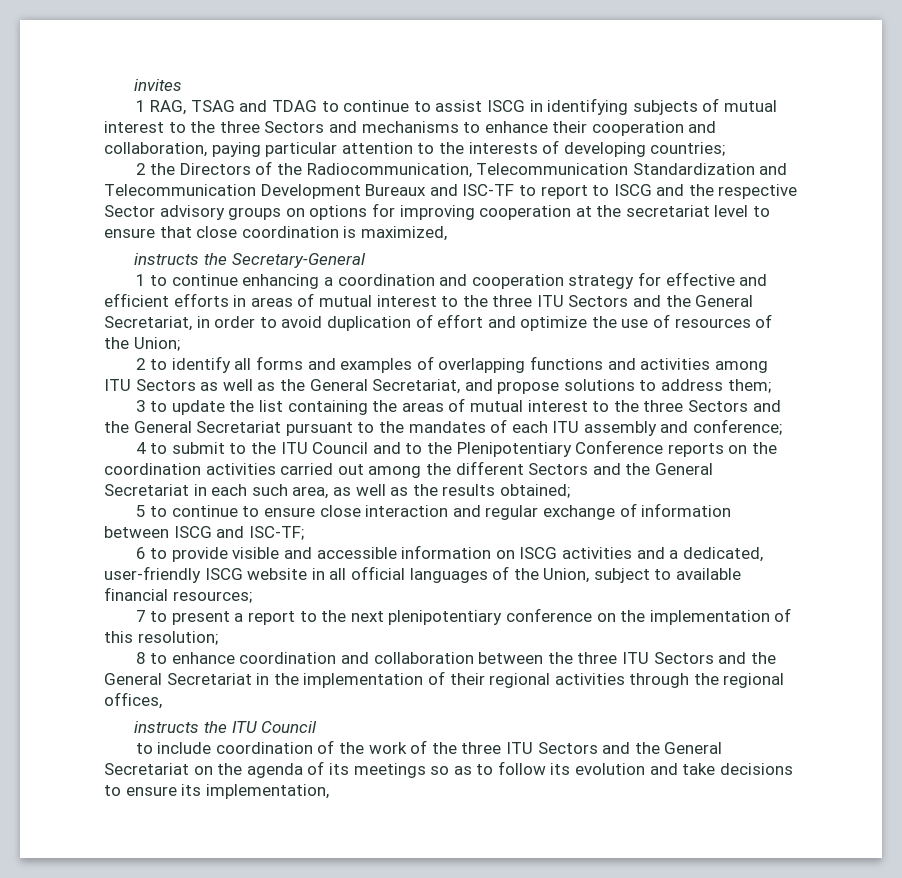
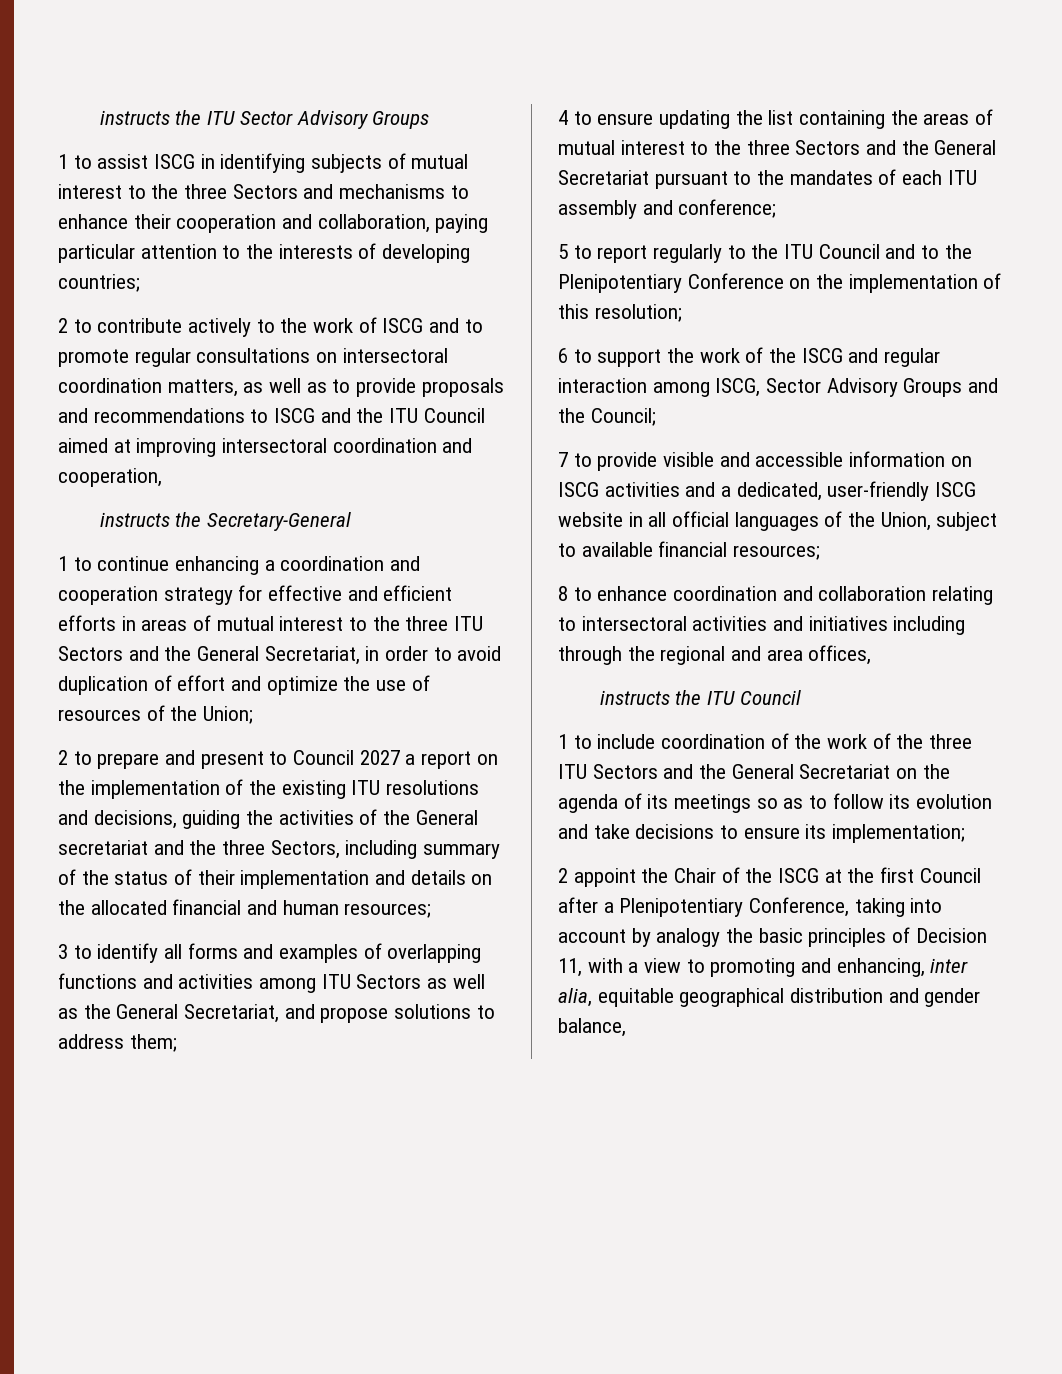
[134,79,183,91] [135,100,410,115] invites // 1 RAG, TSAG and TDAG to continue -> [99,110,430,129] [58,154,68,169] instructs the ITU Sector Advisory Groups // 1
[150,161,788,178] [104,184,798,199] [104,203,771,220] [104,226,447,241] the Directors of the Radiocommunication, Telecommunication Standardization and Telecommunication Development Bureaux and ISC-TF to report to ISCG and the respective Sector advisory groups on options for improving cooperation at the secretariat level to ensure that close coordination is maximized, -> [73,317,483,337] [58,348,448,367] [58,378,504,397] [58,408,485,423] [58,438,473,457] [58,468,162,487] to contribute actively to the work of ISCG and to promote regular consultations on intersectoral coordination matters, as well as to provide proposals and recommendations to ISCG and the ITU Council aimed at improving intersectoral coordination and cooperation,
(168, 364) none -> [97,750,498,769] [58,779,480,799] [58,809,478,829] [58,840,501,859] [58,869,493,889] [58,899,432,918] [58,944,92,959] prepare and present to Council 2027 a report on the implementation of the existing ITU resolutions and decisions, guiding the activities of the General secretariat and the three Sectors, including summary of the status of their implementation and details on the allocated financial and human resources; // 3 to
[135,400,225,415] 3 to update -> [558,110,731,129] 4 to ensure updating
[135,442,225,454] 4 to submit -> [558,244,723,263] 5 to report regularly
[667,442,777,457] [104,461,713,478] [104,484,570,499] [135,503,732,520] [104,526,304,540] [135,547,146,559] reports on the coordination activities carried out among the different Sectors and the General Secretariat in each such area, as well as the results obtained; // 5 to continue to ensure close interaction and regular exchange of information between ISCG and ISC-TF; // 6 -> [789,273,1002,293] [558,304,682,322] [558,347,941,367] [558,378,999,397] [558,408,656,426] [558,452,568,467] on the implementation of this resolution; // 6 to support the work of the ISCG and regular interaction among ISCG, Sector Advisory Groups and the Council; // 7
[135,608,792,625] [104,631,218,645] // 7 to present a report to the next plenipotentiary conference on the implementation of this resolution; -> (821, 552) none
[478,652,776,664] [104,671,625,688] between the three ITU Sectors and the General Secretariat in the implementation of their regional activities -> [932,586,994,605] [558,616,966,635] relating to intersectoral activities and initiatives including
(785, 680) none -> [731,646,803,661] and area
(318, 727) none -> [558,734,568,749] 1
[205,784,329,799] implementation, -> [832,824,966,843] [558,867,981,887] [558,897,943,917] [558,927,987,947] [558,958,969,977] [558,988,981,1007] [558,1018,626,1037] implementation; // 2 appoint the Chair of the ISCG at the first Council after a Plenipotentiary Conference, taking into account by analogy the basic principles of Decision 11, with a view to promoting and enhancing, inter alia, equitable geographical distribution and gender balance,

